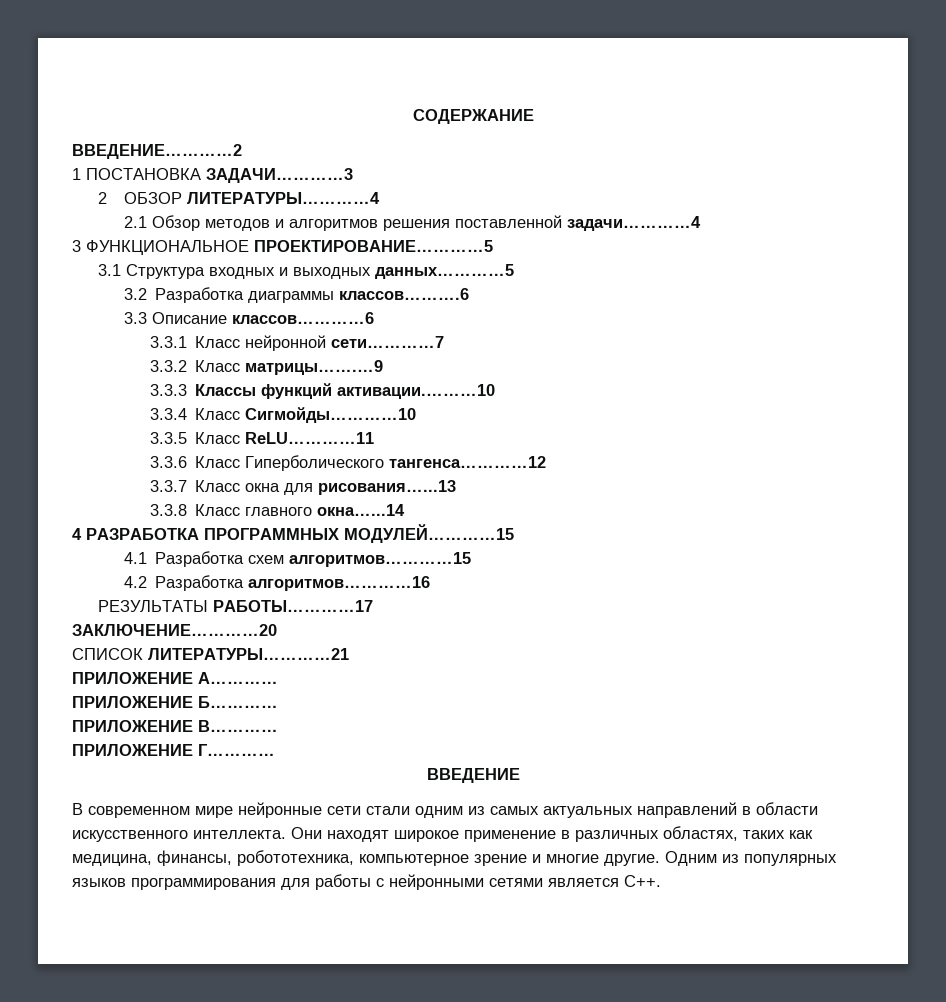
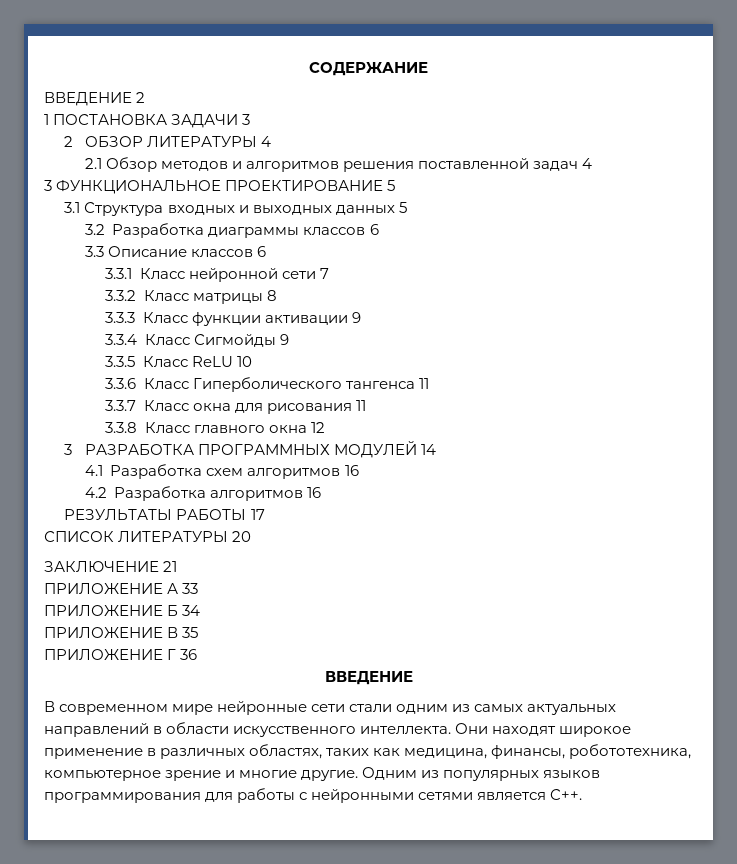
[72,144,242,159] ВВЕДЕНИE…………2 -> [44,92,146,106] ВВЕДЕНИЕ 2
[206,168,353,183] ЗАДАЧИ…………3 -> [171,114,251,128] ЗАДАЧИ 3
[186,192,380,204] ЛИТЕРАТУРЫ…………4 -> [146,136,271,147] ЛИТЕРАТУРЫ 4
[566,216,701,231] задачи…………4 -> [533,158,593,171] задач 4
[254,240,493,252] ПРОЕКТИРОВАНИЕ…………5 -> [225,180,396,191] ПРОЕКТИРОВАНИЕ 5
[374,264,514,279] данных…………5 -> [335,202,407,215] данных 5
[339,288,470,300] классов……….6 -> [303,224,379,235] классов 6
[231,312,374,324] классов…………6 -> [190,246,267,257] классов 6
[331,336,445,348] сети…………7 -> [281,268,329,279] сети 7
[245,360,384,375] матрицы…….…9 -> [192,290,277,304] матрицы 8
[195,383,496,399] Классы функций активации.………10 -> [142,312,361,326] Класс функции активации 9
[245,407,417,423] Сигмойды…………10 -> [193,334,289,347] Сигмойды 9
[245,432,375,444] ReLU…………11 -> [191,356,252,367] ReLU 10
[389,456,547,468] тангенса…………12 -> [345,378,429,389] тангенса 11
[318,480,457,495] рисования…...13 -> [266,400,366,414] рисования 11
[317,504,406,516] [72,524,514,543] окна…...14 // 4 РАЗРАБОТКА ПРОГРАММНЫХ МОДУЛЕЙ…………15 -> [268,422,325,433] [64,441,437,458] окна 12 // 3 РАЗРАБОТКА ПРОГРАММНЫХ МОДУЛЕЙ 14
[289,552,472,567] алгоритмов…………15 -> [247,465,359,479] алгоритмов 16
[248,576,431,591] алгоритмов…………16 -> [210,487,322,501] алгоритмов 16
[212,600,373,612] [72,624,277,636] РАБОТЫ…………17 // ЗАКЛЮЧЕНИЕ…………20 -> [176,509,265,520] РАБОТЫ 17
[148,648,349,660] [72,672,278,684] [72,696,278,708] [72,720,278,732] [72,744,275,756] ЛИТЕРАТУРЫ…………21 // ПРИЛОЖЕНИЕ А………… // ПРИЛОЖЕНИЕ Б………… // ПРИЛОЖЕНИЕ В………… // ПРИЛОЖЕНИЕ Г………… -> [118,531,252,542] [44,561,178,572] [44,583,199,594] [44,605,201,616] [44,627,199,638] [44,649,198,660] ЛИТЕРАТУРЫ 20 // ЗАКЛЮЧЕНИЕ 21 // ПРИЛОЖЕНИЕ А 33 // ПРИЛОЖЕНИЕ Б 34 // ПРИЛОЖЕНИЕ В 35 // ПРИЛОЖЕНИЕ Г 36

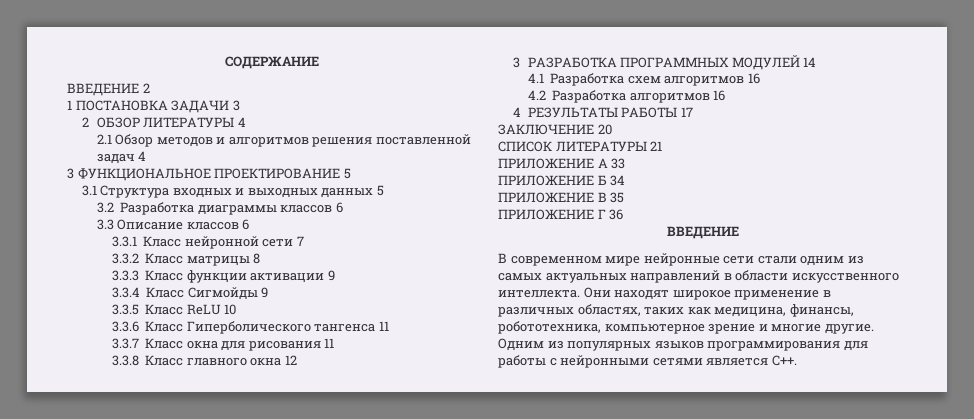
(322, 492) none -> [512,107,521,117] 4
(265, 514) none -> [498,124,612,135] // ЗАКЛЮЧЕНИЕ 20
[232,531,252,542] [44,561,159,572] 20 // ЗАКЛЮЧЕНИЕ -> (647, 146) none

